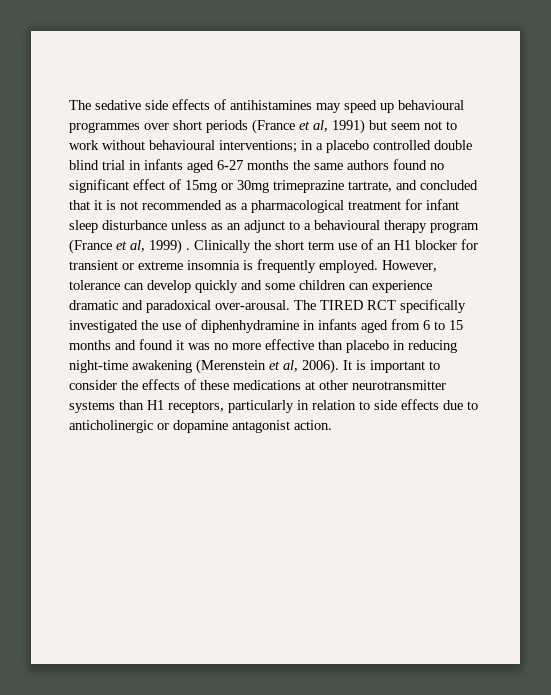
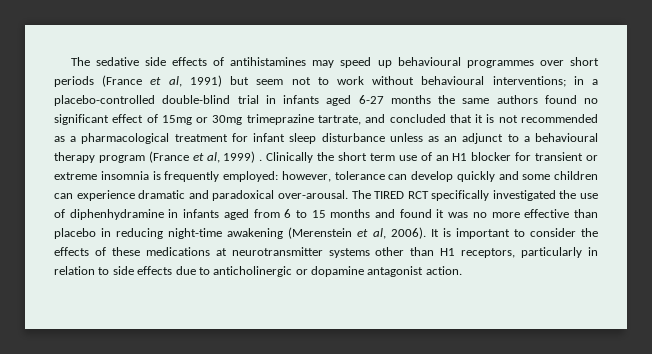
[326,140,472,153] [69,160,99,170] placebo controlled double blind -> [54,95,231,106] placebo-controlled double-blind
[319,260,437,273] employed. However, -> [223,171,331,182] employed: however,
[319,380,348,390] other -> (227, 252) none
(115, 407) none -> [375,247,405,256] other

